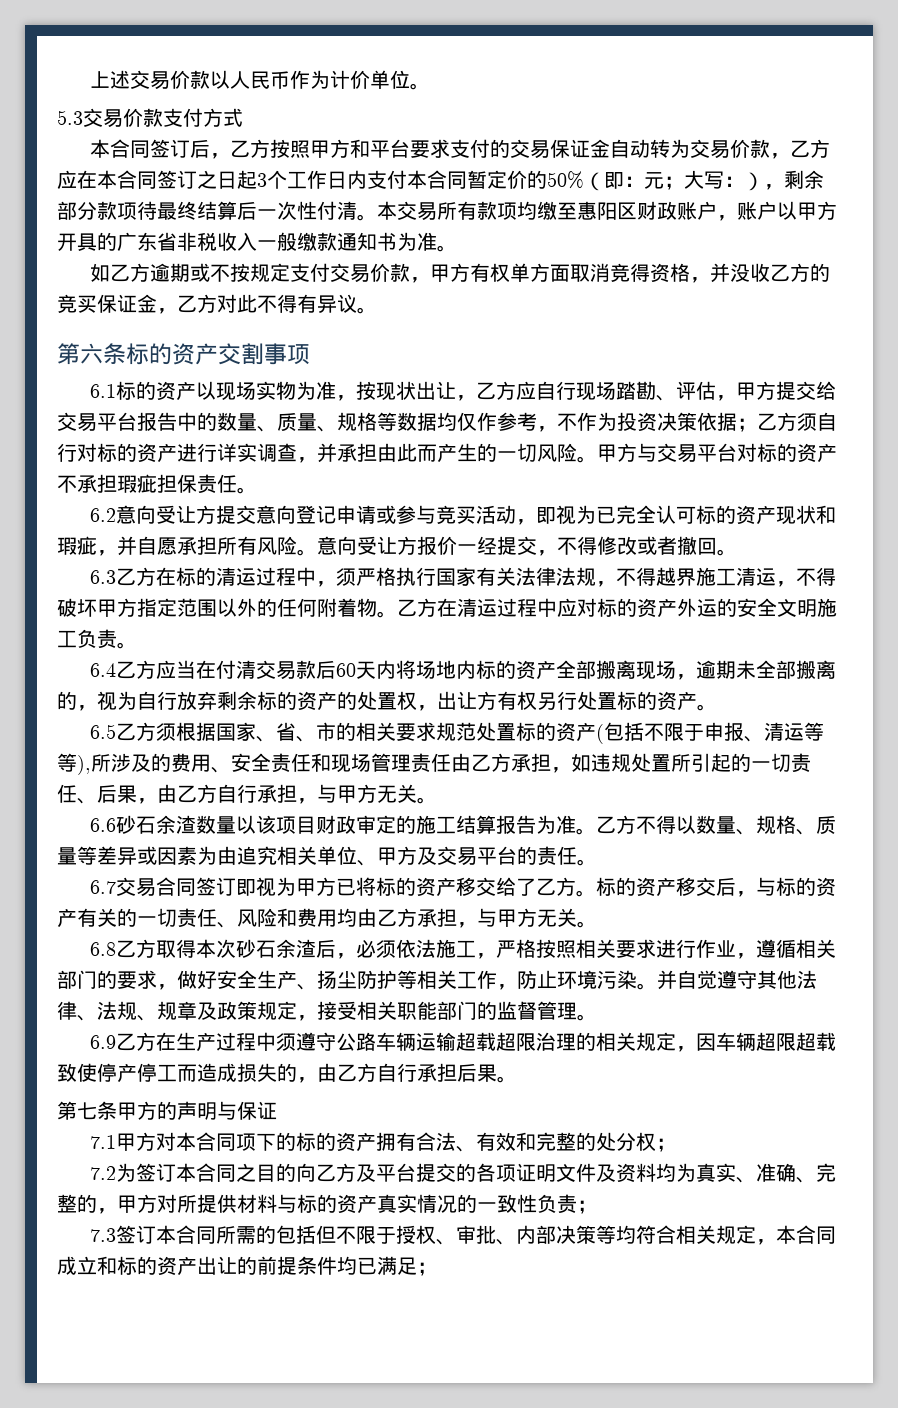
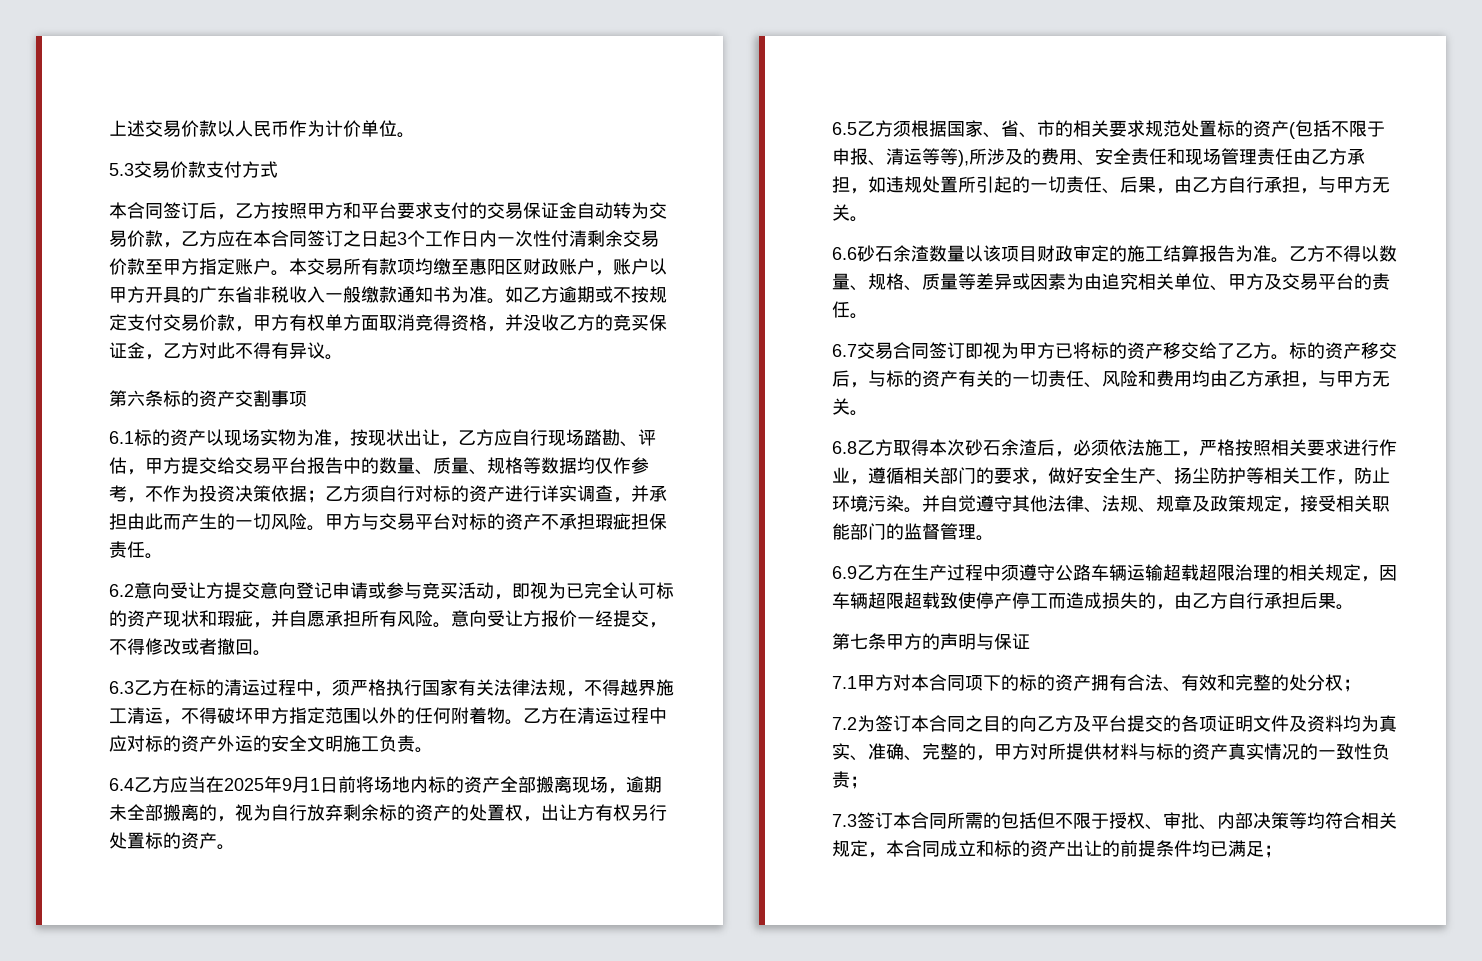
[367,170,824,191] [57,201,357,220] 支付本合同暂定价的50%（即：元；大写：），剩余部分款项待最终结算后一次性付清 -> [497,230,659,247] [109,258,271,275] 一次性付清剩余交易价款至甲方指定账户
(457, 248) // -> (505, 301) none
[216,660,397,680] 付清交易款后60天内 -> [224,776,356,793] 2025年9月1日前

